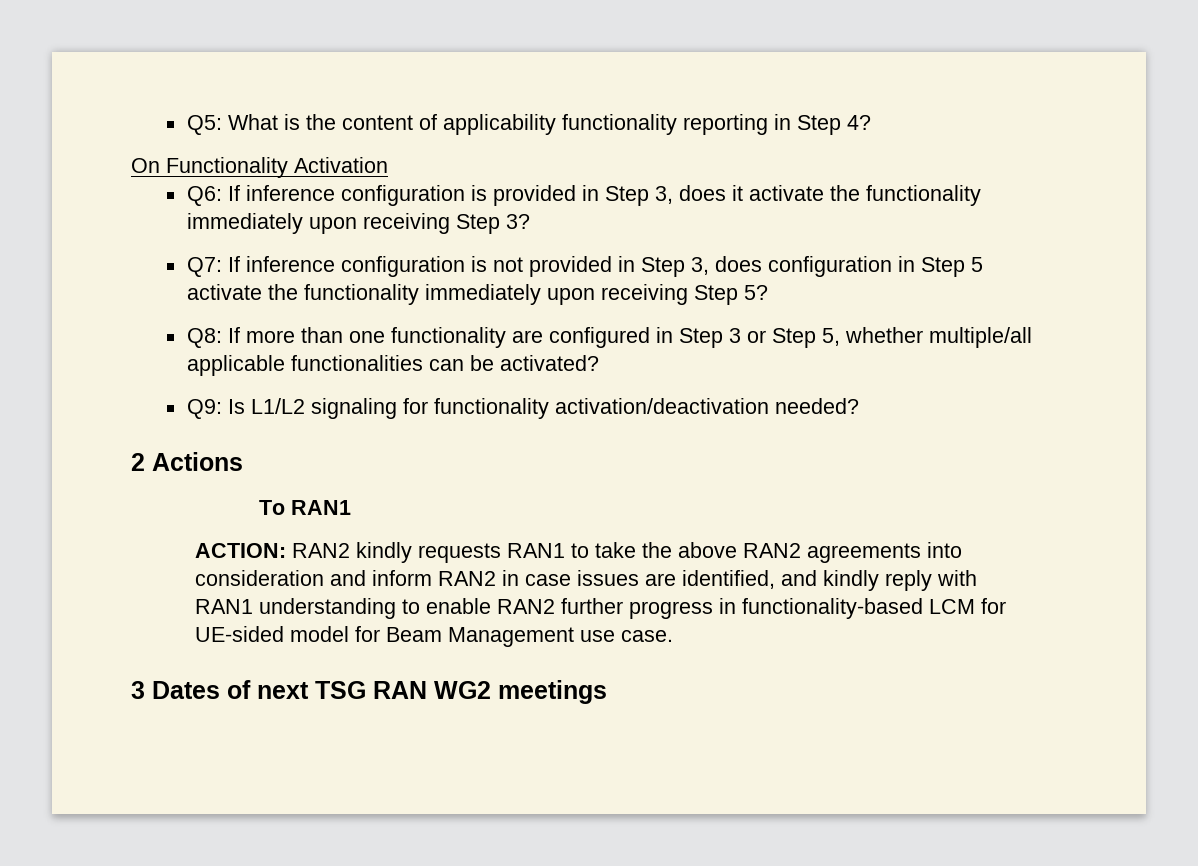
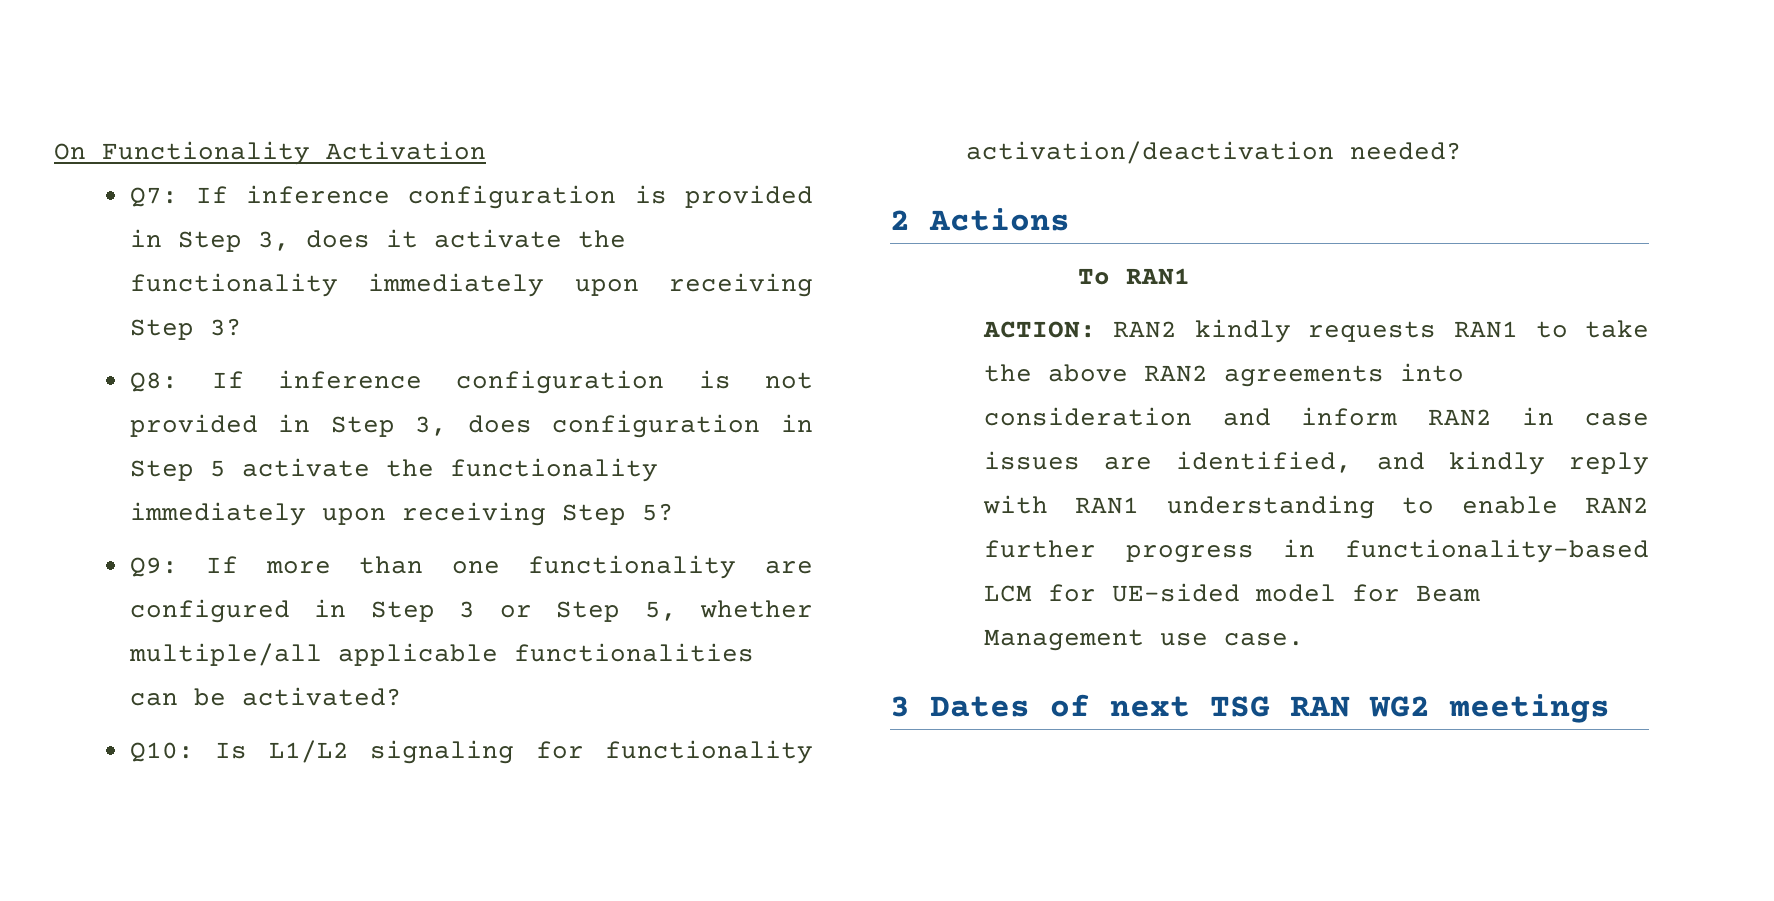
[186,114,871,135] Q5: What is the content of applicability functionality reporting in Step 4? // -> (54, 151) none
[186,186,222,206] Q6: -> [129,187,178,207] Q7:
[186,257,222,277] Q7: -> [129,372,178,392] Q8:
[186,328,222,348] Q8: -> [129,557,178,577] Q9:
[186,399,222,419] Q9: -> [129,742,194,762] Q10:

